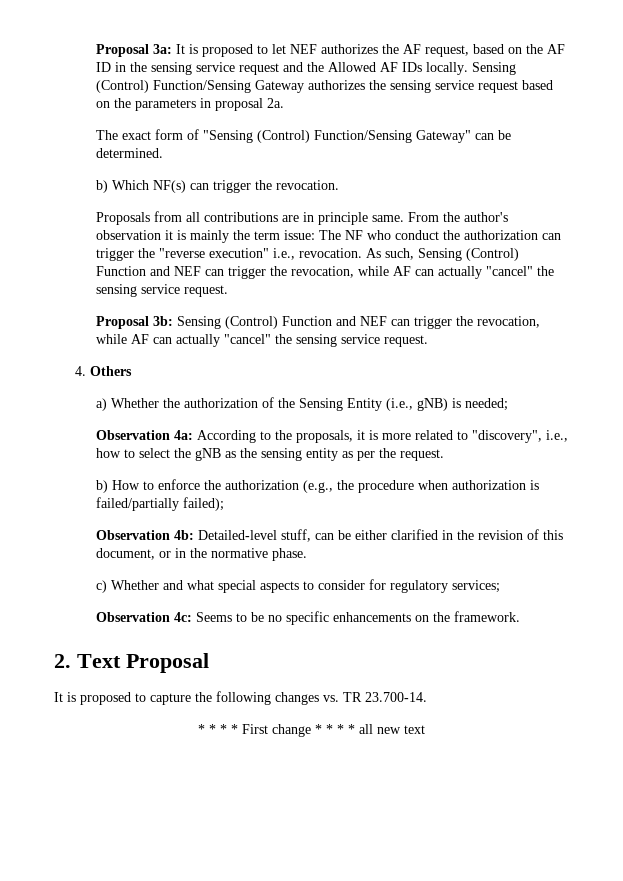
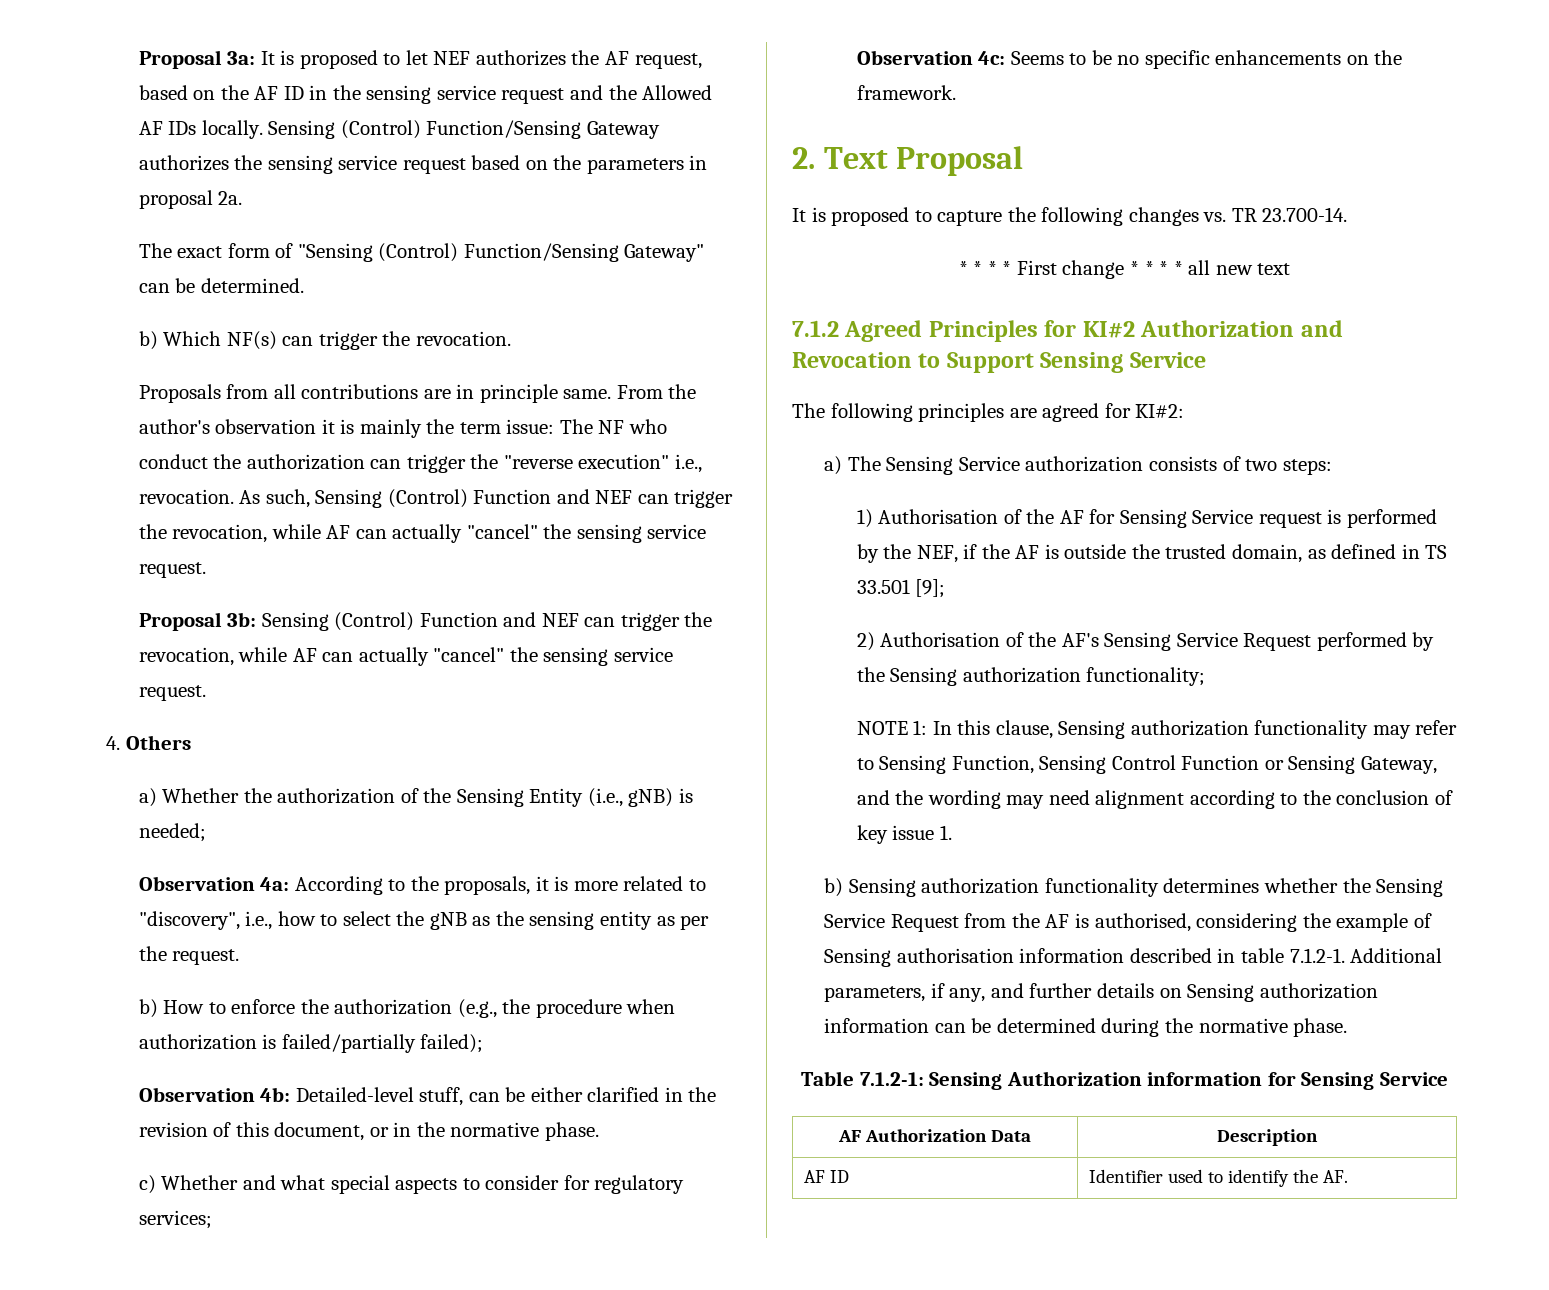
(425, 729) none -> [792,320,1343,342] [792,352,1206,373] [792,403,1185,422] [824,456,1332,475] [856,509,1437,528] [856,544,1448,563] [856,579,946,598] [856,632,1435,651] [856,667,1206,686] [856,720,1458,739] [856,755,1437,774] [856,790,1453,809] [856,825,952,844] [824,878,1444,897] [824,913,1432,932] [824,948,1443,967] [824,983,1378,1002] [824,1018,1348,1037] [801,1071,1448,1090] [838,1129,1031,1142] [1217,1129,1318,1146] [804,1170,850,1183] [1089,1169,1349,1187] // 7.1.2 Agreed Principles for KI#2 Authorization and Revocation to Support Sensing Service // The following principles are agreed for KI#2: // a) The Sensing Service authorization consists of two steps: // 1) Authorisation of the AF for Sensing Service request is performed by the NEF, if the AF is outside the trusted domain, as defined in TS 33.501 [9]; // 2) Authorisation of the AF's Sensing Service Request performed by the Sensing authorization functionality; // NOTE 1: In this clause, Sensing authorization functionality may refer to Sensing Function, Sensing Control Function or Sensing Gateway, and the wording may need alignment according to the conclusion of key issue 1. // b) Sensing authorization functionality determines whether the Sensing Service Request from the AF is authorised, considering the example of Sensing authorisation information described in table 7.1.2-1. Additional parameters, if any, and further details on Sensing authorization information can be determined during the normative phase. // Table 7.1.2-1: Sensing Authorization information for Sensing Service // AF Authorization Data | Description // AF ID | Identifier used to identify the AF.

